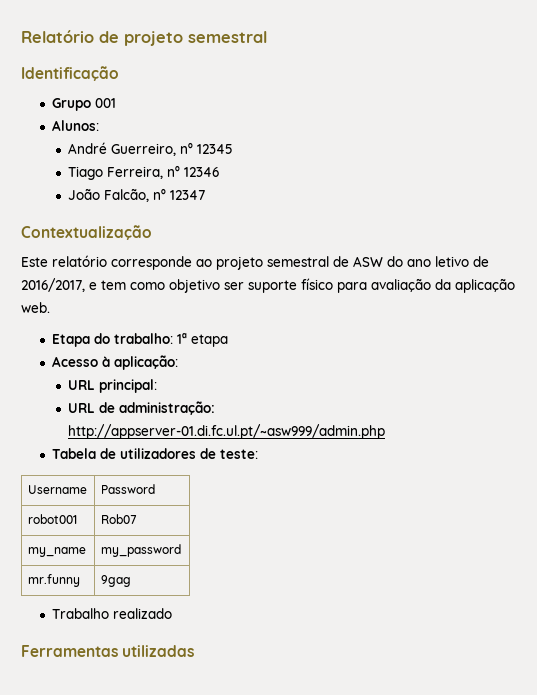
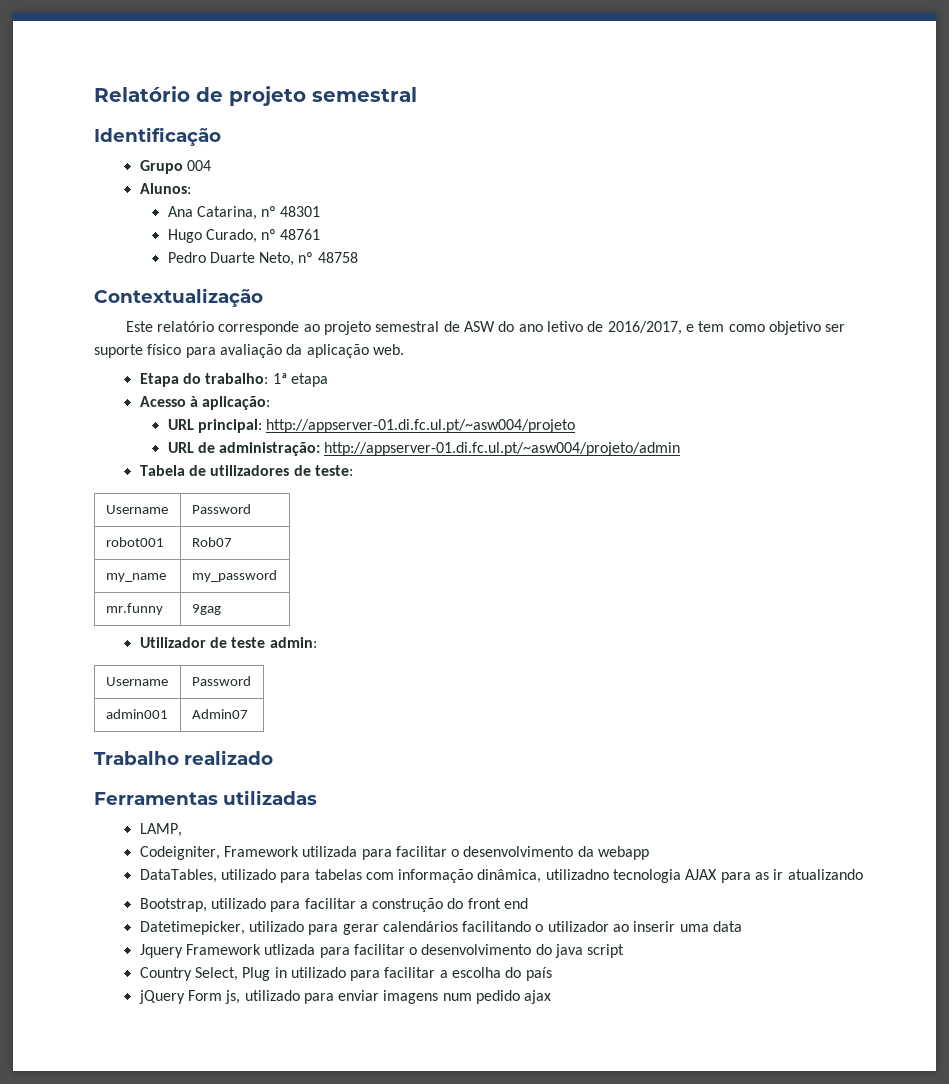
[94,98,116,108] 001 -> [186,160,211,171] 004
[67,142,233,156] [67,165,219,180] [67,188,205,202] André Guerreiro, nº 12345 // Tiago Ferreira, nº 12346 // João Falcão, nº 12347 -> [167,206,321,220] [167,229,321,243] [167,252,358,266] Ana Catarina, nº 48301 // Hugo Curado, nº 48761 // Pedro Duarte Neto, nº 48758
(157, 386) none -> [266,419,576,433] http://appserver-01.di.fc.ul.pt/~asw004/projeto
[67,424,385,439] http://appserver-01.di.fc.ul.pt/~asw999/admin.php -> [324,442,681,456] http://appserver-01.di.fc.ul.pt/~asw004/projeto/admin
[51,608,172,619] [21,645,195,657] Trabalho realizado // Ferramentas utilizadas -> [139,637,317,648] [105,677,168,686] [191,676,251,686] [105,709,168,719] [191,709,248,719] [94,750,273,765] [94,790,317,805] [139,823,182,837] [139,846,650,860] [139,869,863,883] [139,898,529,912] [139,921,743,935] [139,944,625,958] [139,967,552,981] [138,990,552,1004] Utilizador de teste admin: // Username | Password // admin001 | Admin07 // Trabalho realizado // Ferramentas utilizadas // LAMP, // Codeigniter, Framework utilizada para facilitar o desenvolvimento da webapp // DataTables, utilizado para tabelas com informação dinâmica, utilizadno tecnologia AJAX para as ir atualizando // Bootstrap, utilizado para facilitar a construção do front end // Datetimepicker, utilizado para gerar calendários facilitando o utilizador ao inserir uma data // Jquery Framework utlizada para facilitar o desenvolvimento do java script // Country Select, Plug in utilizado para facilitar a escolha do país // jQuery Form js, utilizado para enviar imagens num pedido ajax

